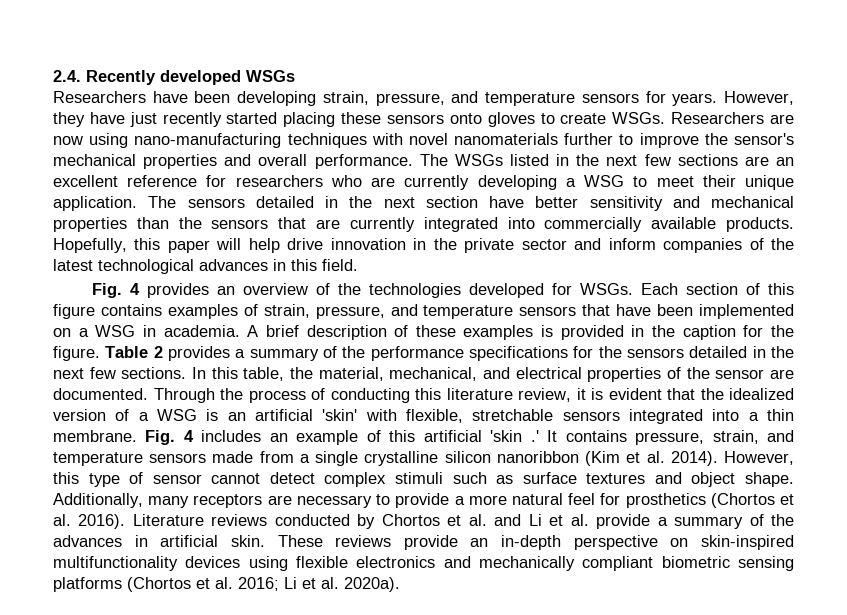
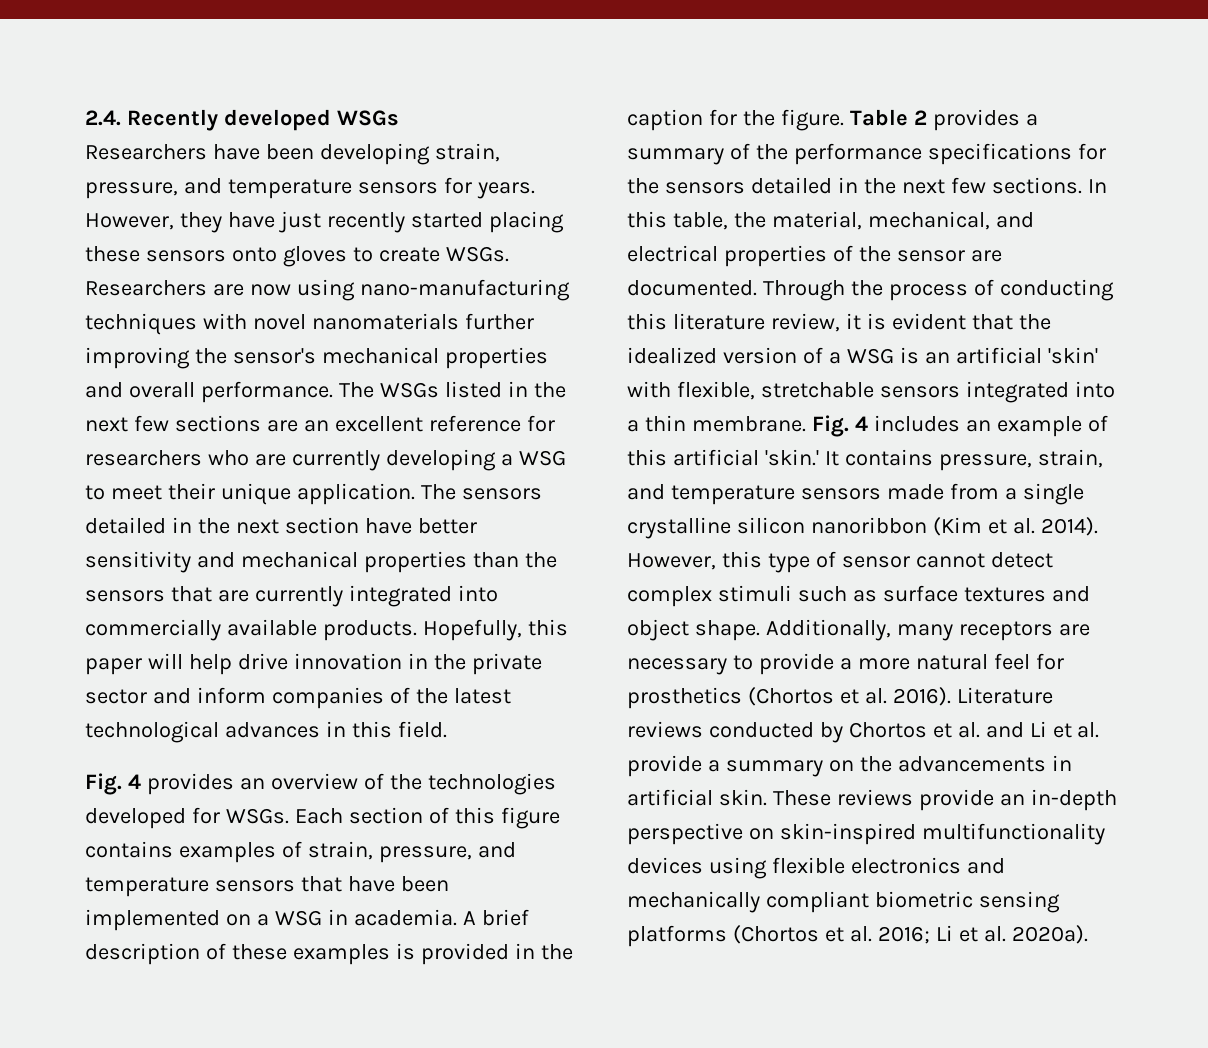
[619,133,699,148] to improve -> [85,347,190,369] improving
[490,430,539,442] 'skin .' -> [764,449,819,466] 'skin.'
[749,514,795,526] [53,535,122,547] of the advances -> [828,756,1046,772] on the advancements

